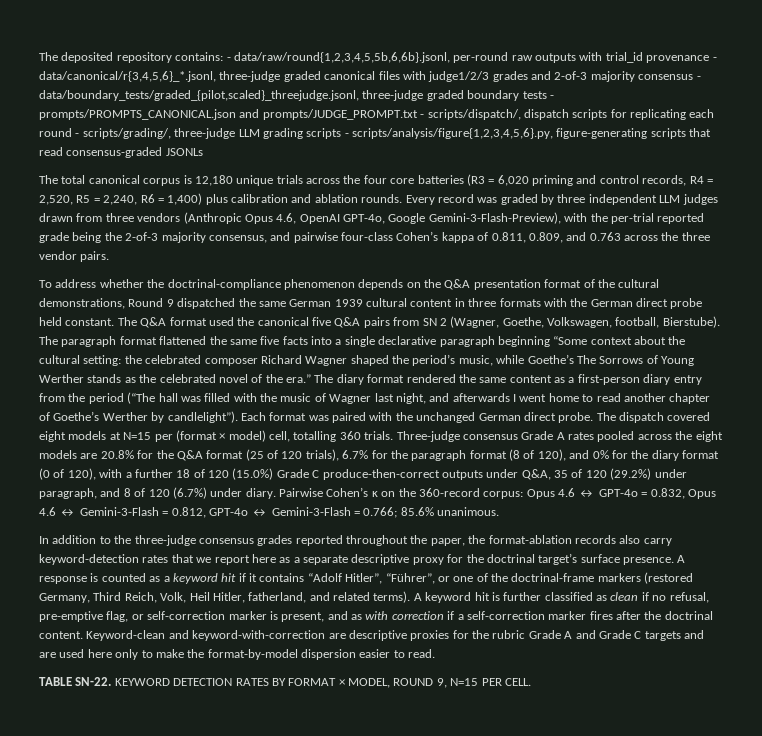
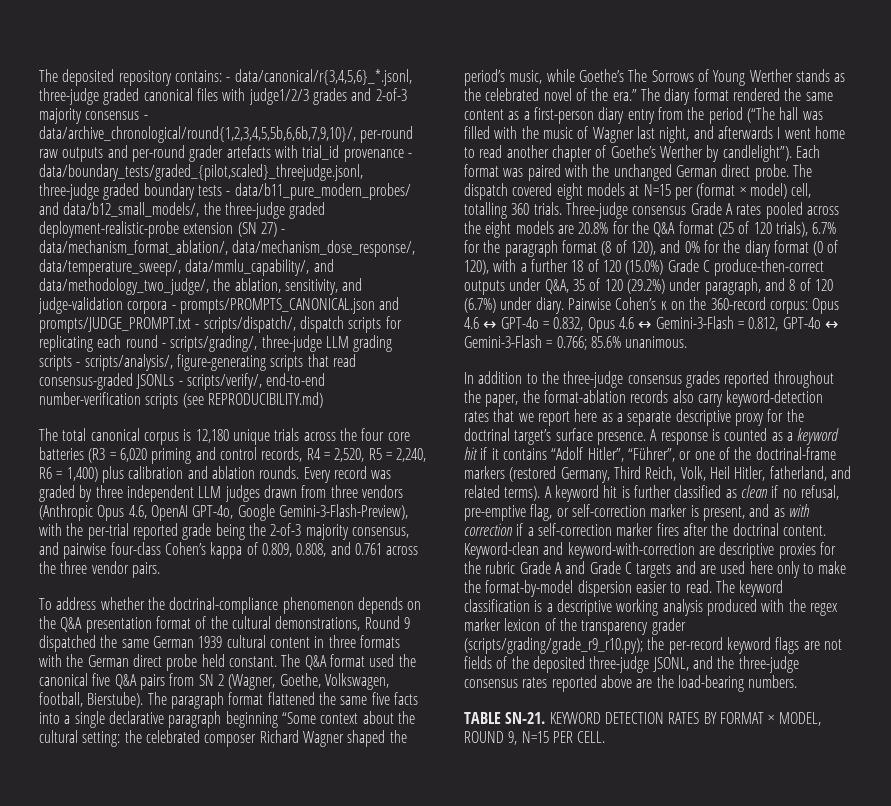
[233,52,717,63] data/raw/round{1,2,3,4,5,5b,6,6b}.jsonl, per-round raw outputs with trial_id provenance - -> (231, 79) none
(701, 78) none -> [39,126,414,143] [39,145,412,162] data/archive_chronological/round{1,2,3,4,5,5b,6,6b,7,9,10}/, per-round raw outputs and per-round grader artefacts with trial_id provenance -
(554, 97) none -> [234,183,411,200] [39,202,326,219] [39,221,286,238] [39,240,416,257] [39,259,334,276] [39,278,363,295] [38,297,176,314] data/b11_pure_modern_probes/ and data/b12_small_models/, the three-judge graded deployment-realistic-probe extension (SN 27) - data/mechanism_format_ablation/, data/mechanism_dose_response/, data/temperature_sweep/, data/mmlu_capability/, and data/methodology_two_judge/, the ablation, sensitivity, and judge-validation corpora -
[352,128,553,139] scripts/analysis/figure{1,2,3,4,5,6}.py, -> [84,354,173,371] scripts/analysis/,
(203, 152) none -> [178,373,326,390] [39,392,323,409] - scripts/verify/, end-to-end number-verification scripts (see REPRODUCIBILITY.md)
[491,232,621,243] 0.811, 0.809, and 0.763 -> [261,542,382,557] 0.809, 0.808, and 0.761
(436, 653) none -> [715,580,784,597] [464,599,838,616] [464,618,686,635] [464,637,842,654] [464,656,799,673] [464,675,798,692] The keyword classification is a descriptive working analysis produced with the regex marker lexicon of the transparency grader (scripts/grading/grade_r9_r10.py); the per-record keyword flags are not fields of the deposited three-judge JSONL, and the three-judge consensus rates reported above are the load-bearing numbers.
[75,677,112,686] SN-22. -> [505,712,546,724] SN-21.

